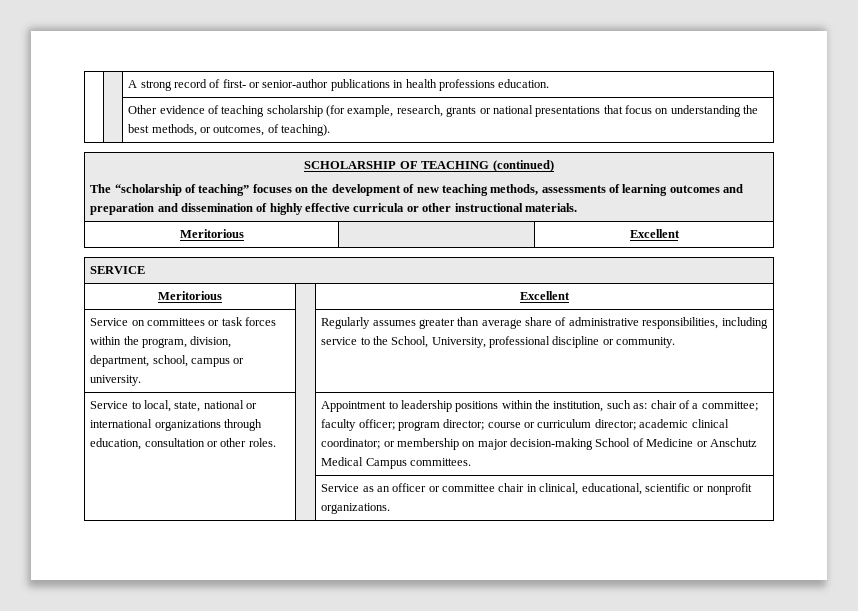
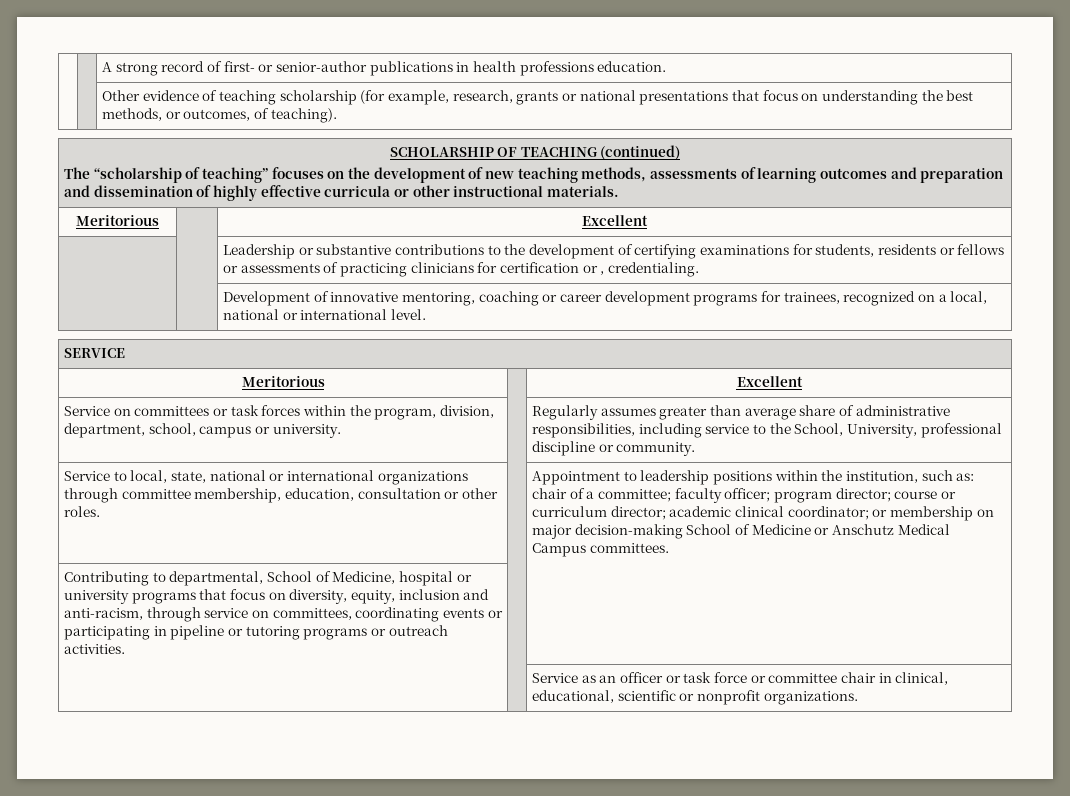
(680, 233) none -> [223,244,1005,259] [223,262,699,277] [223,291,988,306] [223,309,427,320] // | | Leadership or substantive contributions to the development of certifying examinations for students, residents or fellows or assessments of practicing clinicians for certification or , credentialing. // | | Development of innovative mentoring, coaching or career development programs for trainees, recognized on a local, national or international level.
(262, 425) none -> [121,488,282,503] committee membership,
(471, 462) none -> [64,571,472,586] [64,589,490,604] [64,607,503,622] [64,625,448,640] [64,644,126,654] // Contributing to departmental, School of Medicine, hospital or university programs that focus on diversity, equity, inclusion and anti-racism, through service on committees, coordinating events or participating in pipeline or tutoring programs or outreach activities. | |
(440, 489) none -> [683,672,766,683] task force or

